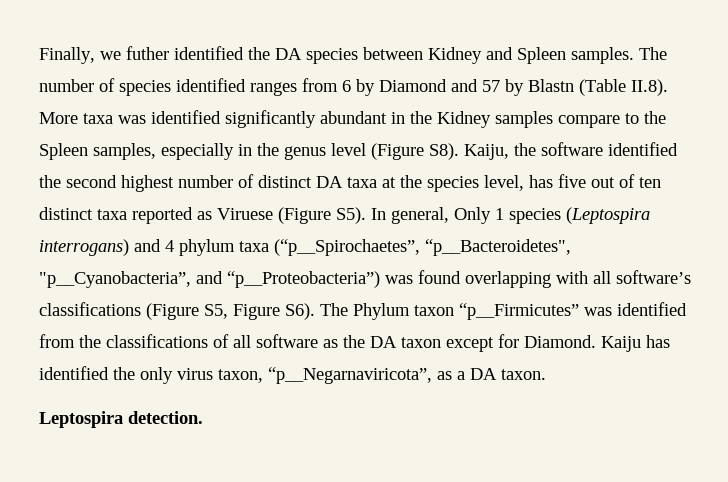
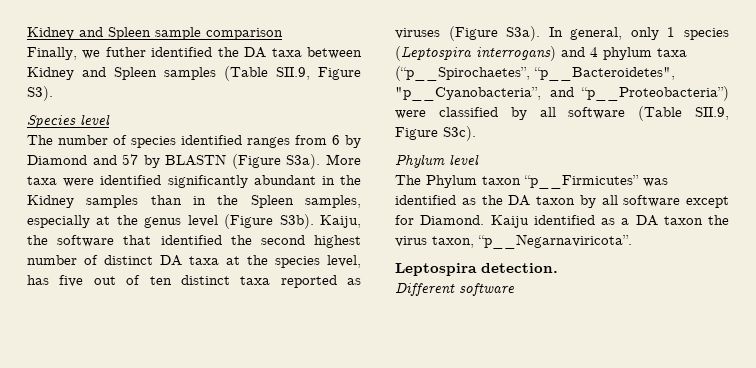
(39, 55) none -> [27,27,283,40] Kidney and Spleen sample comparison //
[306,48,358,64] species -> [271,48,302,57] taxa
[571,47,634,64] samples. -> [164,66,361,81] [27,86,53,101] [27,114,110,128] samples (Table SII.9, Figure S3). // Species level //
[528,79,668,96] Blastn (Table II.8). -> [165,154,321,169] BLASTN (Figure S3a).
[118,115,146,124] was -> [63,178,95,187] were
[558,113,639,128] compare to -> [150,195,206,205] than in
[238,144,252,156] in -> [96,216,111,225] at
[429,143,459,160] S8). -> [279,214,314,229] S3b).
(603, 149) none -> [123,235,152,245] that
[217,207,366,224] Viruese (Figure S5). -> [395,26,541,41] viruses (Figure S3a).
[454,207,491,224] Only -> [630,27,659,40] only
[385,270,691,288] [39,302,315,320] was found overlapping with all software’s classifications (Figure S5, Figure S6). -> [395,106,729,121] [395,126,476,141] [395,154,479,168] were classified by all software (Table SII.9, Figure S3c). // Phylum level //
[39,334,318,348] from the classifications of all software -> (456, 200) none
(441, 342) none -> [579,195,681,208] by all software
[646,335,670,348] [39,366,546,384] has identified the only virus taxon, “p__Negarnaviricota”, as a DA taxon. -> [533,215,729,226] [395,234,632,249] identified as a DA taxon the virus taxon, “p__Negarnaviricota”.
(203, 417) none -> [395,283,515,296] // Different software

